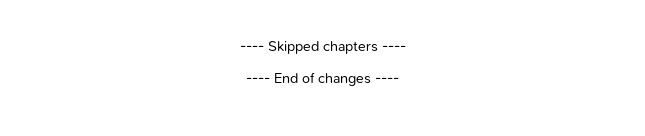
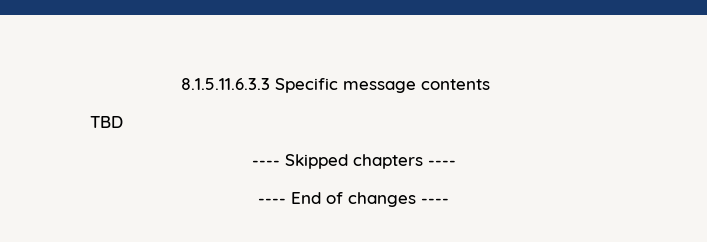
(239, 48) none -> [181,78,491,93] [90,116,123,128] 8.1.5.11.6.3.3 Specific message contents // TBD //

